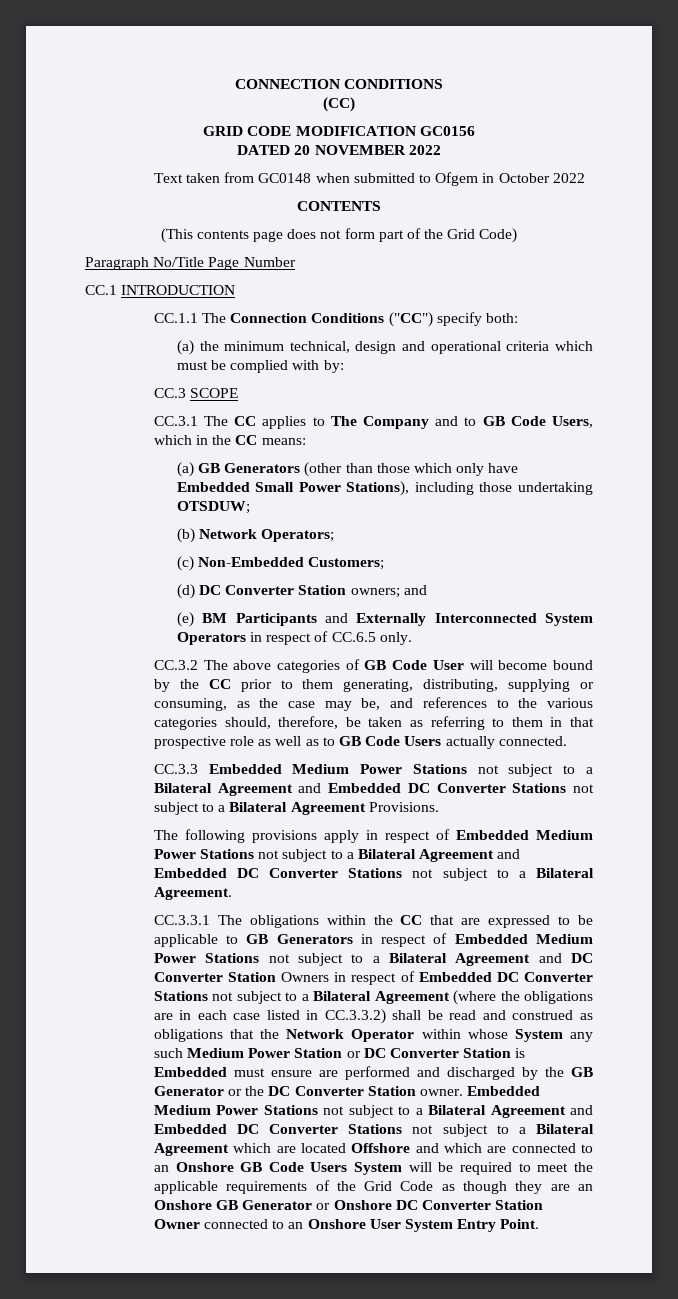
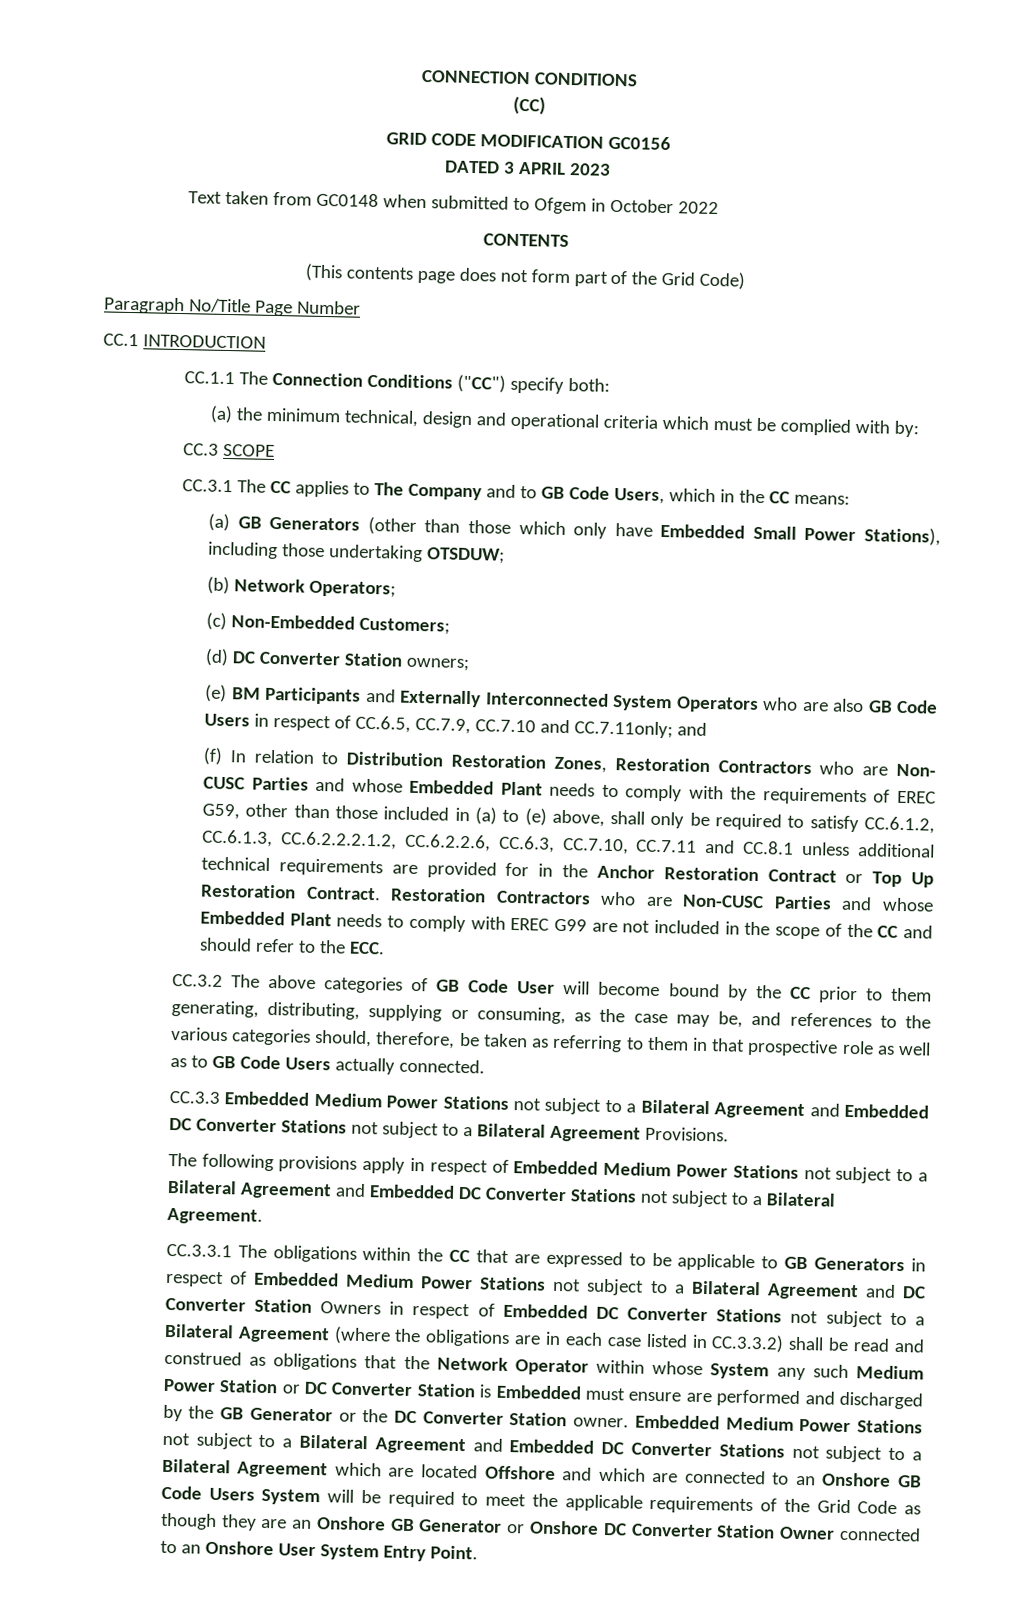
[294,145,441,155] 20 NOVEMBER 2022 -> [503,161,611,176] 3 APRIL 2023
[403,585,427,595] and -> (470, 664) none
[250,631,412,645] in respect of CC.6.5 only. -> [762,697,938,714] [204,713,707,739] [203,747,936,777] [203,776,937,806] [202,803,936,834] [202,829,935,858] [201,856,934,888] [201,883,935,912] [200,910,934,940] [199,937,386,955] who are also GB Code Users in respect of CC.6.5, CC.7.9, CC.7.10 and CC.7.11only; and // (f) In relation to Distribution Restoration Zones, Restoration Contractors who are Non- CUSC Parties and whose Embedded Plant needs to comply with the requirements of EREC G59, other than those included in (a) to (e) above, shall only be required to satisfy CC.6.1.2, CC.6.1.3, CC.6.2.2.2.1.2, CC.6.2.2.6, CC.6.3, CC.7.10, CC.7.11 and CC.8.1 unless additional technical requirements are provided for in the Anchor Restoration Contract or Top Up Restoration Contract. Restoration Contractors who are Non-CUSC Parties and whose Embedded Plant needs to comply with EREC G99 are not included in the scope of the CC and should refer to the ECC.

